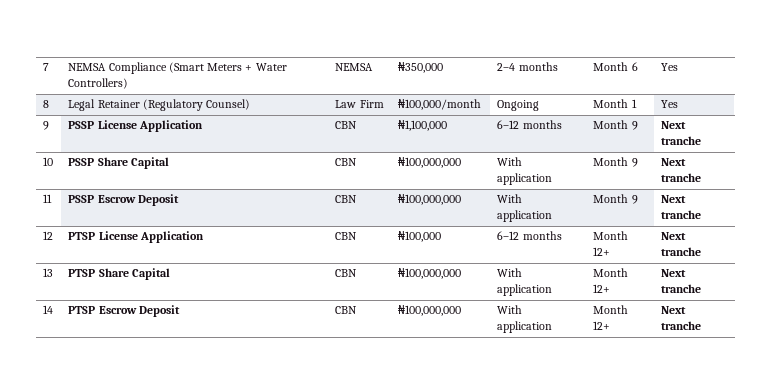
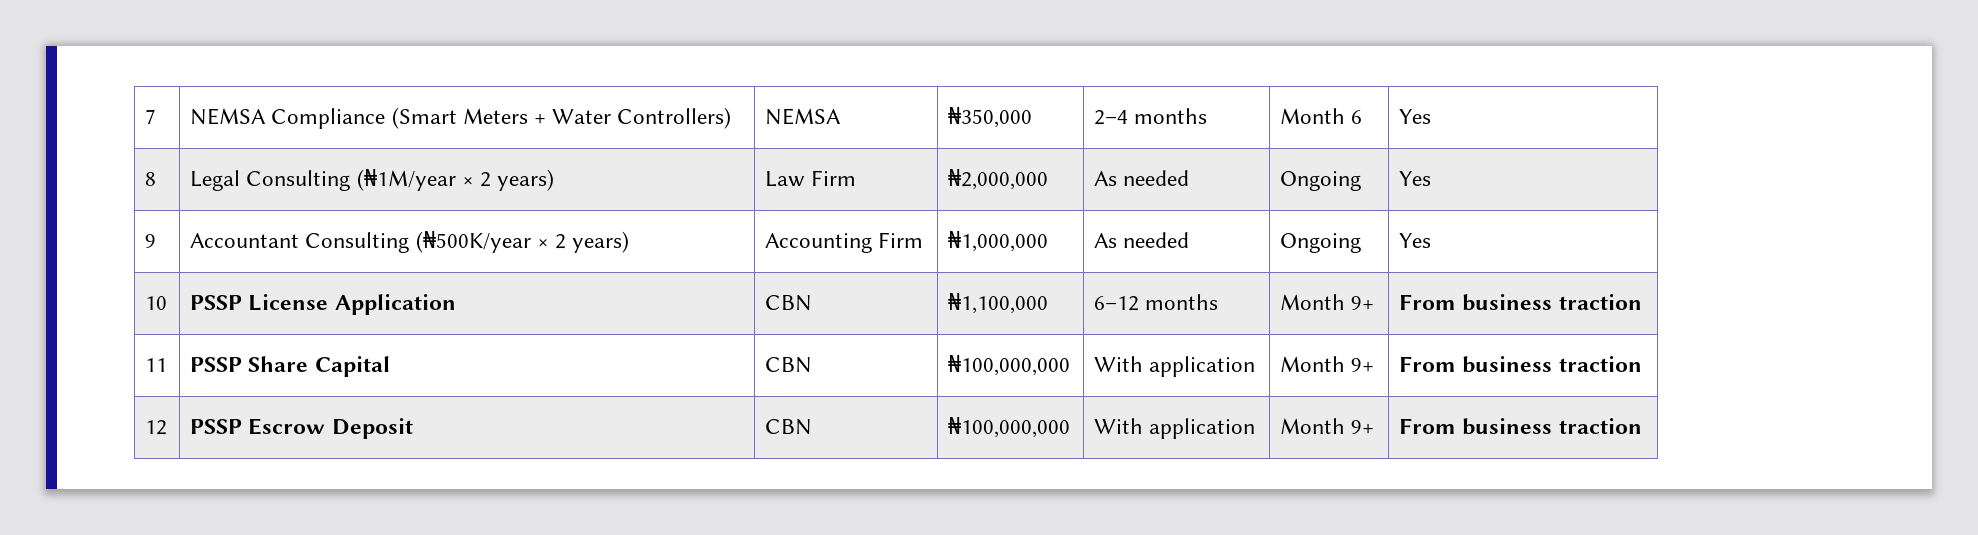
[97,99,251,111] Retainer (Regulatory Counsel) -> [246,169,555,191] Consulting (₦1M/year × 2 years)
[398,99,482,110] [497,100,540,111] [593,99,637,108] ₦100,000/month | Ongoing | Month 1 -> [948,169,1049,190] [1094,170,1190,186] [1280,171,1362,191] ₦2,000,000 | As needed | Ongoing
(50, 125) none -> [190,231,630,253] [765,232,924,253] [948,231,1049,252] [1094,232,1190,248] [1280,233,1362,253] [1399,233,1432,248] [145,296,168,310] | Accountant Consulting (₦500K/year × 2 years) | Accounting Firm | ₦1,000,000 | As needed | Ongoing | Yes // 10
[631,121,638,130] [661,121,687,129] [661,136,702,145] [43,157,54,166] 9 | Next tranche // 10 -> [1351,296,1375,310] [1399,294,1642,311] [145,358,168,372] 9+ | From business traction // 11
[631,158,638,167] [661,158,687,166] [661,173,702,182] [43,194,53,203] 9 | Next tranche // 11 -> [1351,358,1375,372] [1399,356,1642,373] [145,420,168,435] 9+ | From business traction // 12
[631,195,638,204] [661,195,687,203] [661,210,702,219] [43,231,54,240] [68,231,204,243] [335,232,358,240] [398,231,442,242] [497,231,562,240] [593,231,629,240] [593,247,611,256] [661,232,687,240] [661,247,702,256] [43,268,54,277] [68,268,170,280] [335,269,358,277] [398,268,462,279] [497,268,523,277] [497,284,553,296] [593,268,629,277] [593,284,611,293] [661,269,687,277] [661,284,702,293] [43,305,54,314] [68,305,180,317] [335,306,358,314] [398,305,462,316] [497,305,523,314] [497,321,553,333] [593,305,629,314] [593,321,611,330] [661,306,687,314] [661,321,702,330] 9 | Next tranche // 12 | PTSP License Application | CBN | ₦100,000 | 6–12 months | Month 12+ | Next tranche // 13 | PTSP Share Capital | CBN | ₦100,000,000 | With application | Month 12+ | Next tranche // 14 | PTSP Escrow Deposit | CBN | ₦100,000,000 | With application | Month 12+ | Next tranche -> [1351,420,1375,434] [1399,418,1642,435] 9+ | From business traction

